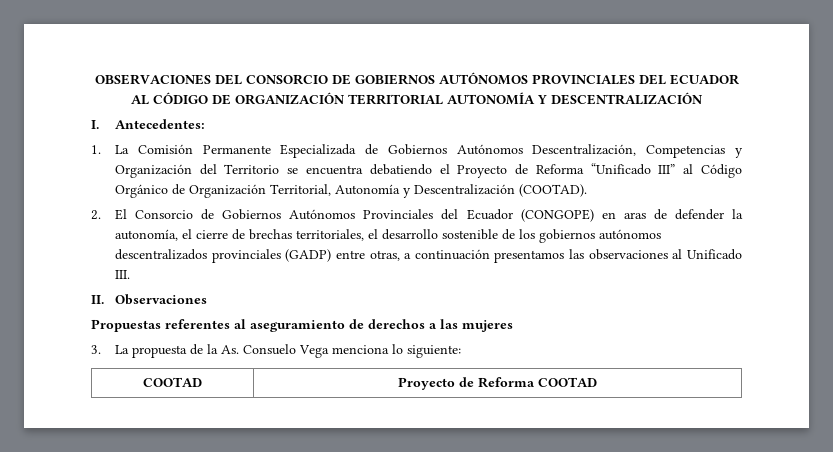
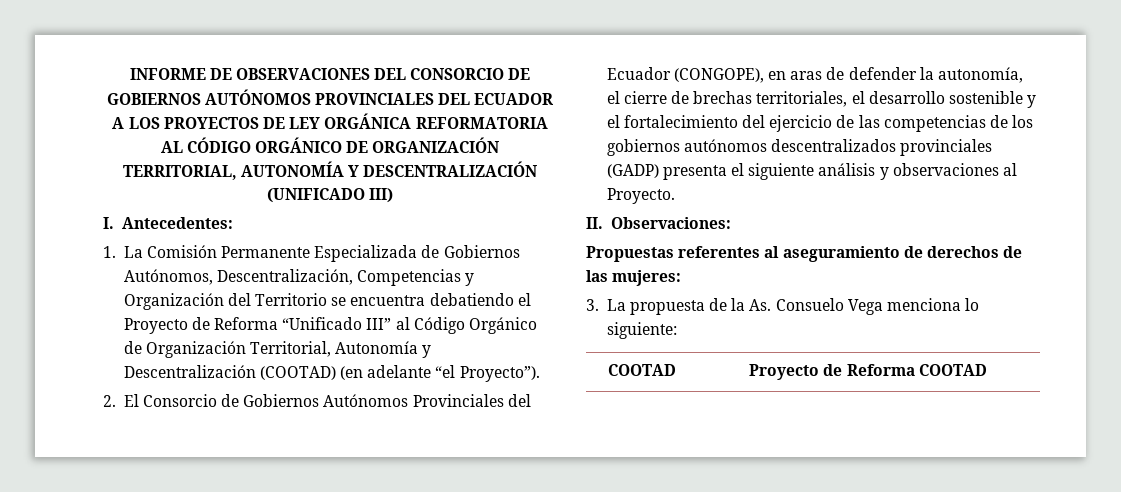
(94, 79) none -> [129,68,232,80] INFORME DE
(739, 79) none -> [112,113,548,129] A LOS PROYECTOS DE LEY ORGÁNICA REFORMATORIA
(208, 98) none -> [255,137,342,153] ORGÁNICO
[348,94,443,105] TERRITORIAL -> [122,165,237,180] TERRITORIAL,
(703, 98) none -> [266,188,394,203] (UNIFICADO III)
[456,144,523,155] Autónomos -> [123,269,213,285] Autónomos,
[518,184,587,197] (COOTAD). -> [259,365,540,382] (COOTAD) (en adelante “el Proyecto”).
[520,209,594,222] (CONGOPE) -> [673,68,764,83] (CONGOPE),
(498, 234) none -> [1027,95,1037,108] [606,115,986,132] y el fortalecimiento del ejercicio de las competencias
[335,249,742,263] [114,270,130,279] entre otras, a continuación presentamos las observaciones al Unificado III. -> [662,163,1018,180] [606,188,675,204] presenta el siguiente análisis y observaciones al Proyecto.
[114,294,207,305] Observaciones -> [610,217,731,229] Observaciones:
[429,319,513,332] a las mujeres -> [1003,246,1023,258] [586,270,682,286] de las mujeres:

